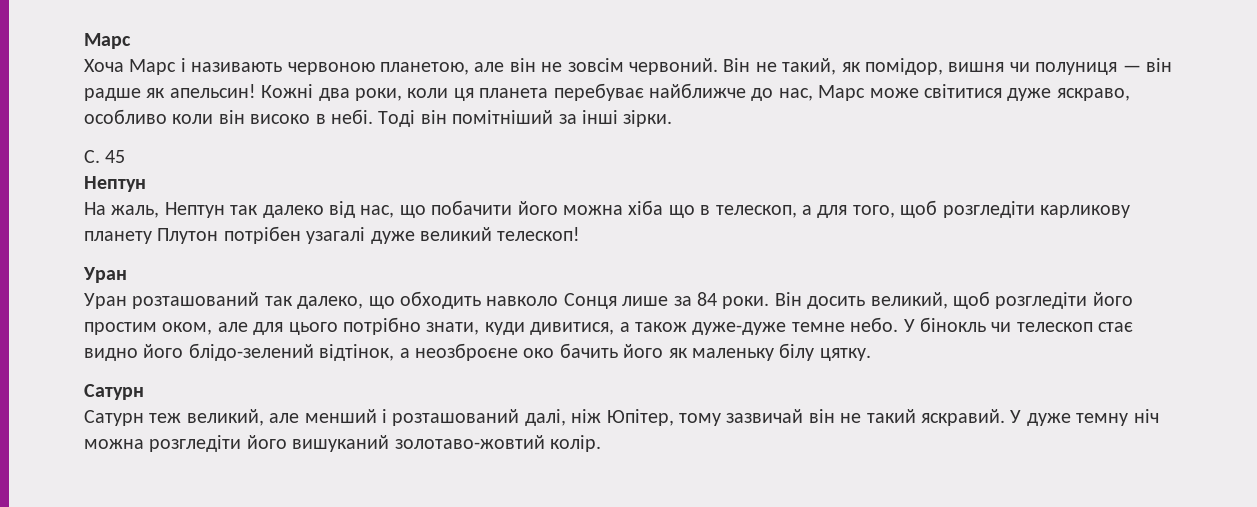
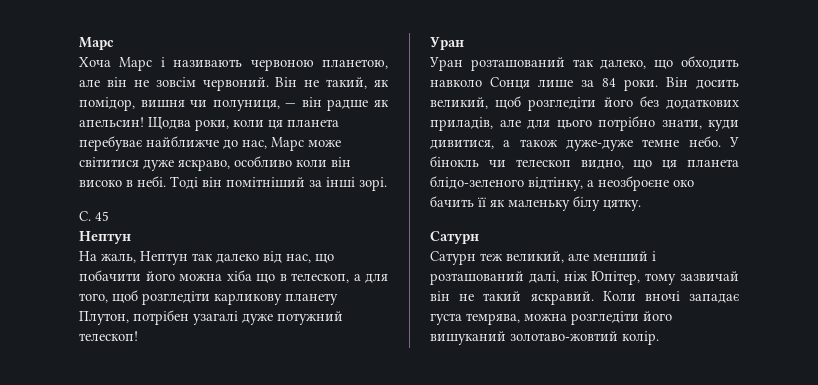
[1035,62,1118,75] полуниця -> [212,100,280,111] полуниця,
[261,84,350,101] Кожні два -> [148,117,191,130] Щодва
[623,110,673,127] зірки. -> [359,177,387,191] зорі.
[157,228,219,244] Плутон -> [79,311,129,325] Плутон,
[420,227,492,241] великий -> [277,311,343,325] потужний
[84,322,213,335] простим оком, -> [639,96,739,109] [430,117,493,131] без додаткових приладів,
[1098,322,1134,332] [84,343,395,361] стає видно його блідо-зелений відтінок, -> [580,159,739,169] [430,176,583,191] видно, що ця планета блідо-зеленого відтінку,
[623,344,664,358] його -> [478,197,486,207] її
[1010,409,1159,426] У дуже темну ніч -> [602,291,739,303] [430,313,520,325] Коли вночі западає густа темрява,

